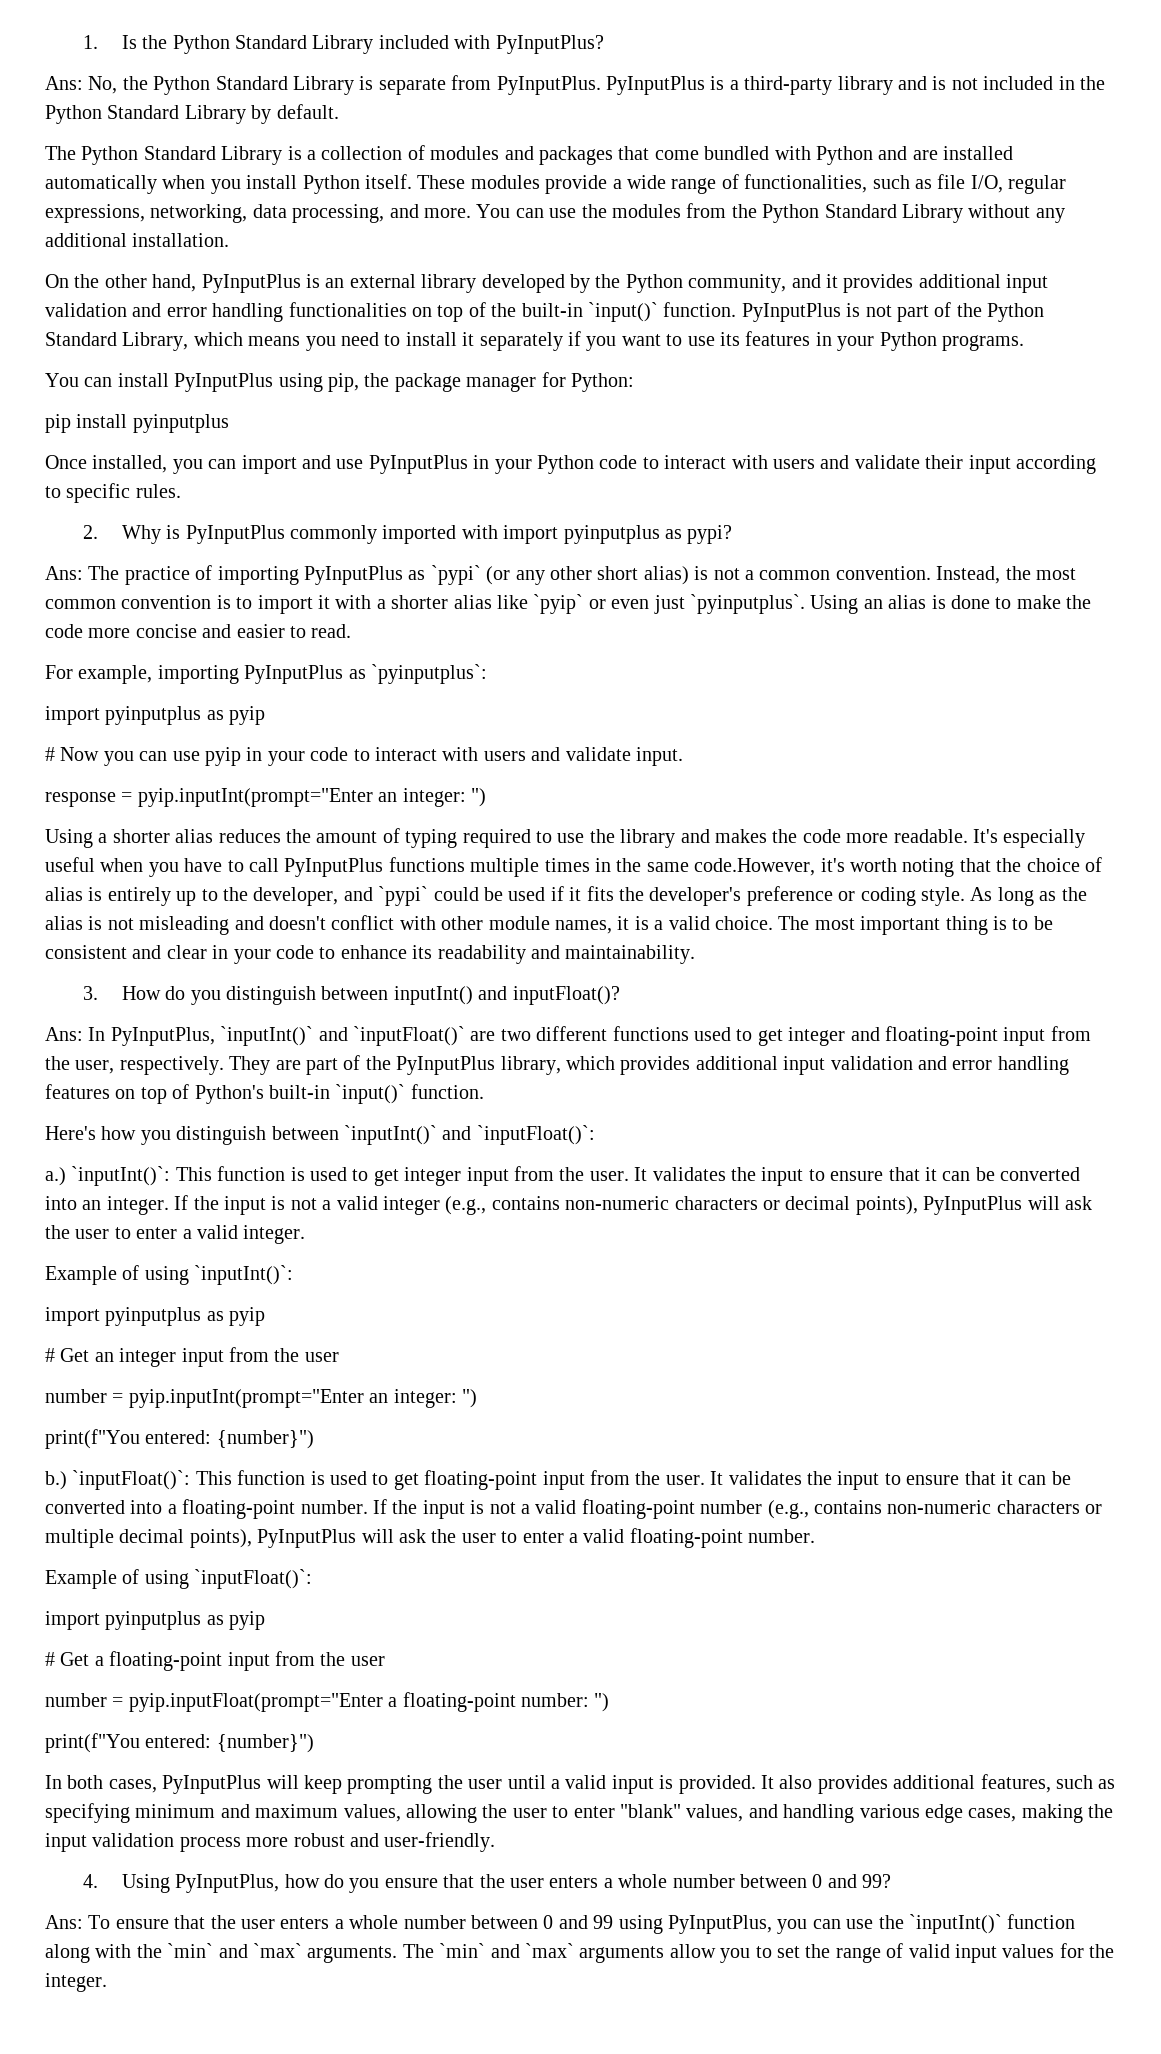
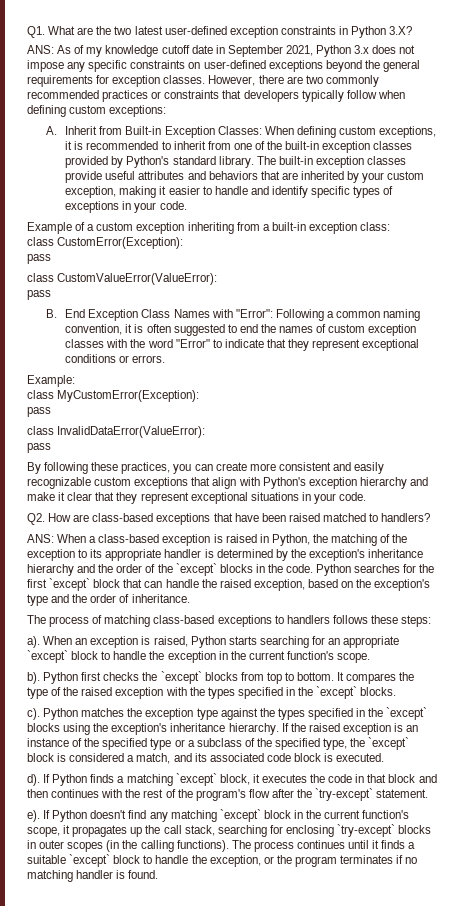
[83,35,604,54] [45,75,1105,95] [45,104,339,124] [45,145,1014,165] [45,174,1067,194] [45,203,1065,223] [45,233,230,247] [45,274,1049,293] [45,302,1045,322] [45,331,1024,351] [45,372,634,392] [45,414,229,433] [45,455,1096,474] [45,483,181,503] [83,525,733,544] [45,565,1076,585] [45,594,1092,614] [45,624,352,638] [45,664,487,684] [45,706,266,725] [45,747,683,766] [45,788,486,807] [45,828,1086,848] [45,857,1102,877] [45,886,1087,906] [45,915,1053,935] [45,945,696,964] [83,986,620,1005] [45,1026,1091,1046] [45,1055,1069,1075] [45,1084,484,1104] [45,1125,595,1145] [45,1166,1081,1186] [45,1195,1092,1215] [45,1225,306,1244] [45,1265,294,1285] [45,1307,266,1326] [45,1347,339,1367] [45,1389,477,1408] [45,1429,314,1449] [45,1470,1071,1490] [45,1499,1103,1519] [45,1528,816,1548] [45,1569,313,1589] [45,1611,266,1630] [45,1651,385,1671] [45,1692,610,1712] [45,1733,314,1753] [45,1774,1116,1794] [45,1803,1114,1823] [45,1832,496,1852] [83,1874,892,1893] [45,1914,1076,1934] [45,1943,1115,1963] [45,1973,107,1992] 1. Is the Python Standard Library included with PyInputPlus? // Ans: No, the Python Standard Library is separate from PyInputPlus. PyInputPlus is a third-party library and is not included in the Python Standard Library by default. // The Python Standard Library is a collection of modules and packages that come bundled with Python and are installed automatically when you install Python itself. These modules provide a wide range of functionalities, such as file I/O, regular expressions, networking, data processing, and more. You can use the modules from the Python Standard Library without any additional installation. // On the other hand, PyInputPlus is an external library developed by the Python community, and it provides additional input validation and error handling functionalities on top of the built-in `input()` function. PyInputPlus is not part of the Python Standard Library, which means you need to install it separately if you want to use its features in your Python programs. // You can install PyInputPlus using pip, the package manager for Python: // pip install pyinputplus // Once installed, you can import and use PyInputPlus in your Python code to interact with users and validate their input according to specific rules. // 2. Why is PyInputPlus commonly imported with import pyinputplus as pypi? // Ans: The practice of importing PyInputPlus as `pypi` (or any other short alias) is not a common convention. Instead, the most common convention is to import it with a shorter alias like `pyip` or even just `pyinputplus`. Using an alias is done to make the code more concise and easier to read. // For example, importing PyInputPlus as `pyinputplus`: // import pyinputplus as pyip // # Now you can use pyip in your code to interact with users and validate input. // response = pyip.inputInt(prompt="Enter an integer: ") // Using a shorter alias reduces the amount of typing required to use the library and makes the code more readable. It's especially useful when you have to call PyInputPlus functions multiple times in the same code.However, it's worth noting that the choice of alias is entirely up to the developer, and `pypi` could be used if it fits the developer's preference or coding style. As long as the alias is not misleading and doesn't conflict with other module names, it is a valid choice. The most important thing is to be consistent and clear in your code to enhance its readability and maintainability. // 3. How do you distinguish between inputInt() and inputFloat()? // Ans: In PyInputPlus, `inputInt()` and `inputFloat()` are two different functions used to get integer and floating-point input from the user, respectively. They are part of the PyInputPlus library, which provides additional input validation and error handling features on top of Python's built-in `input()` function. // Here's how you distinguish between `inputInt()` and `inputFloat()`: // a.) `inputInt()`: This function is used to get integer input from the user. It validates the input to ensure that it can be converted into an integer. If the input is not a valid integer (e.g., contains non-numeric characters or decimal points), PyInputPlus will ask the user to enter a valid integer. // Example of using `inputInt()`: // import pyinputplus as pyip // # Get an integer input from the user // number = pyip.inputInt(prompt="Enter an integer: ") // print(f"You entered: {number}") // b.) `inputFloat()`: This function is used to get floating-point input from the user. It validates the input to ensure that it can be converted into a floating-point number. If the input is not a valid floating-point number (e.g., contains non-numeric characters or multiple decimal points), PyInputPlus will ask the user to enter a valid floating-point number. // Example of using `inputFloat()`: // import pyinputplus as pyip // # Get a floating-point input from the user // number = pyip.inputFloat(prompt="Enter a floating-point number: ") // print(f"You entered: {number}") // In both cases, PyInputPlus will keep prompting the user until a valid input is provided. It also provides additional features, such as specifying minimum and maximum values, allowing the user to enter "blank" values, and handling various edge cases, making the input validation process more robust and user-friendly. // 4. Using PyInputPlus, how do you ensure that the user enters a whole number between 0 and 99? // Ans: To ensure that the user enters a whole number between 0 and 99 using PyInputPlus, you can use the `inputInt()` function along with the `min` and `max` arguments. The `min` and `max` arguments allow you to set the range of valid input values for the integer. -> [27,26,413,38] [27,45,416,57] [27,60,420,72] [27,75,379,87] [27,90,405,102] [27,105,167,117] [46,126,437,138] [65,141,413,153] [65,156,407,168] [65,171,425,183] [65,186,394,198] [65,201,187,213] [27,222,391,234] [27,237,184,249] [27,254,51,264] [27,273,218,285] [27,290,51,300] [46,309,421,321] [65,324,417,336] [65,339,420,351] [65,354,166,363] [27,375,75,387] [27,390,200,402] [27,407,51,417] [27,426,206,438] [27,443,51,453] [27,462,385,474] [27,477,428,489] [27,492,367,504] [27,513,431,525] [27,534,408,546] [27,549,424,561] [27,563,435,576] [27,578,431,591] [27,594,190,606] [27,615,432,627] [27,636,400,648] [27,650,371,663] [27,671,415,684] [27,686,397,699] [27,707,428,720] [27,723,419,735] [27,737,410,750] [27,753,385,764] [27,773,437,786] [27,788,429,801] [27,809,410,822] [27,824,432,837] [27,840,416,852] [27,854,418,867] [27,870,159,882] Q1. What are the two latest user-defined exception constraints in Python 3.X? // ANS: As of my knowledge cutoff date in September 2021, Python 3.x does not impose any specific constraints on user-defined exceptions beyond the general requirements for exception classes. However, there are two commonly recommended practices or constraints that developers typically follow when defining custom exceptions: // A. Inherit from Built-in Exception Classes: When defining custom exceptions, it is recommended to inherit from one of the built-in exception classes provided by Python's standard library. The built-in exception classes provide useful attributes and behaviors that are inherited by your custom exception, making it easier to handle and identify specific types of exceptions in your code. // Example of a custom exception inheriting from a built-in exception class: // class CustomError(Exception): // pass // class CustomValueError(ValueError): // pass // B. End Exception Class Names with "Error": Following a common naming convention, it is often suggested to end the names of custom exception classes with the word "Error" to indicate that they represent exceptional conditions or errors. // Example: // class MyCustomError(Exception): // pass // class InvalidDataError(ValueError): // pass // By following these practices, you can create more consistent and easily recognizable custom exceptions that align with Python's exception hierarchy and make it clear that they represent exceptional situations in your code. // Q2. How are class-based exceptions that have been raised matched to handlers? // ANS: When a class-based exception is raised in Python, the matching of the exception to its appropriate handler is determined by the exception's inheritance hierarchy and the order of the `except` blocks in the code. Python searches for the first `except` block that can handle the raised exception, based on the exception's type and the order of inheritance. // The process of matching class-based exceptions to handlers follows these steps: // a). When an exception is raised, Python starts searching for an appropriate `except` block to handle the exception in the current function's scope. // b). Python first checks the `except` blocks from top to bottom. It compares the type of the raised exception with the types specified in the `except` blocks. // c). Python matches the exception type against the types specified in the `except` blocks using the exception's inheritance hierarchy. If the raised exception is an instance of the specified type or a subclass of the specified type, the `except` block is considered a match, and its associated code block is executed. // d). If Python finds a matching `except` block, it executes the code in that block and then continues with the rest of the program's flow after the `try-except` statement. // e). If Python doesn't find any matching `except` block in the current function's scope, it propagates up the call stack, searching for enclosing `try-except` blocks in outer scopes (in the calling functions). The process continues until it finds a suitable `except` block to handle the exception, or the program terminates if no matching handler is found.

